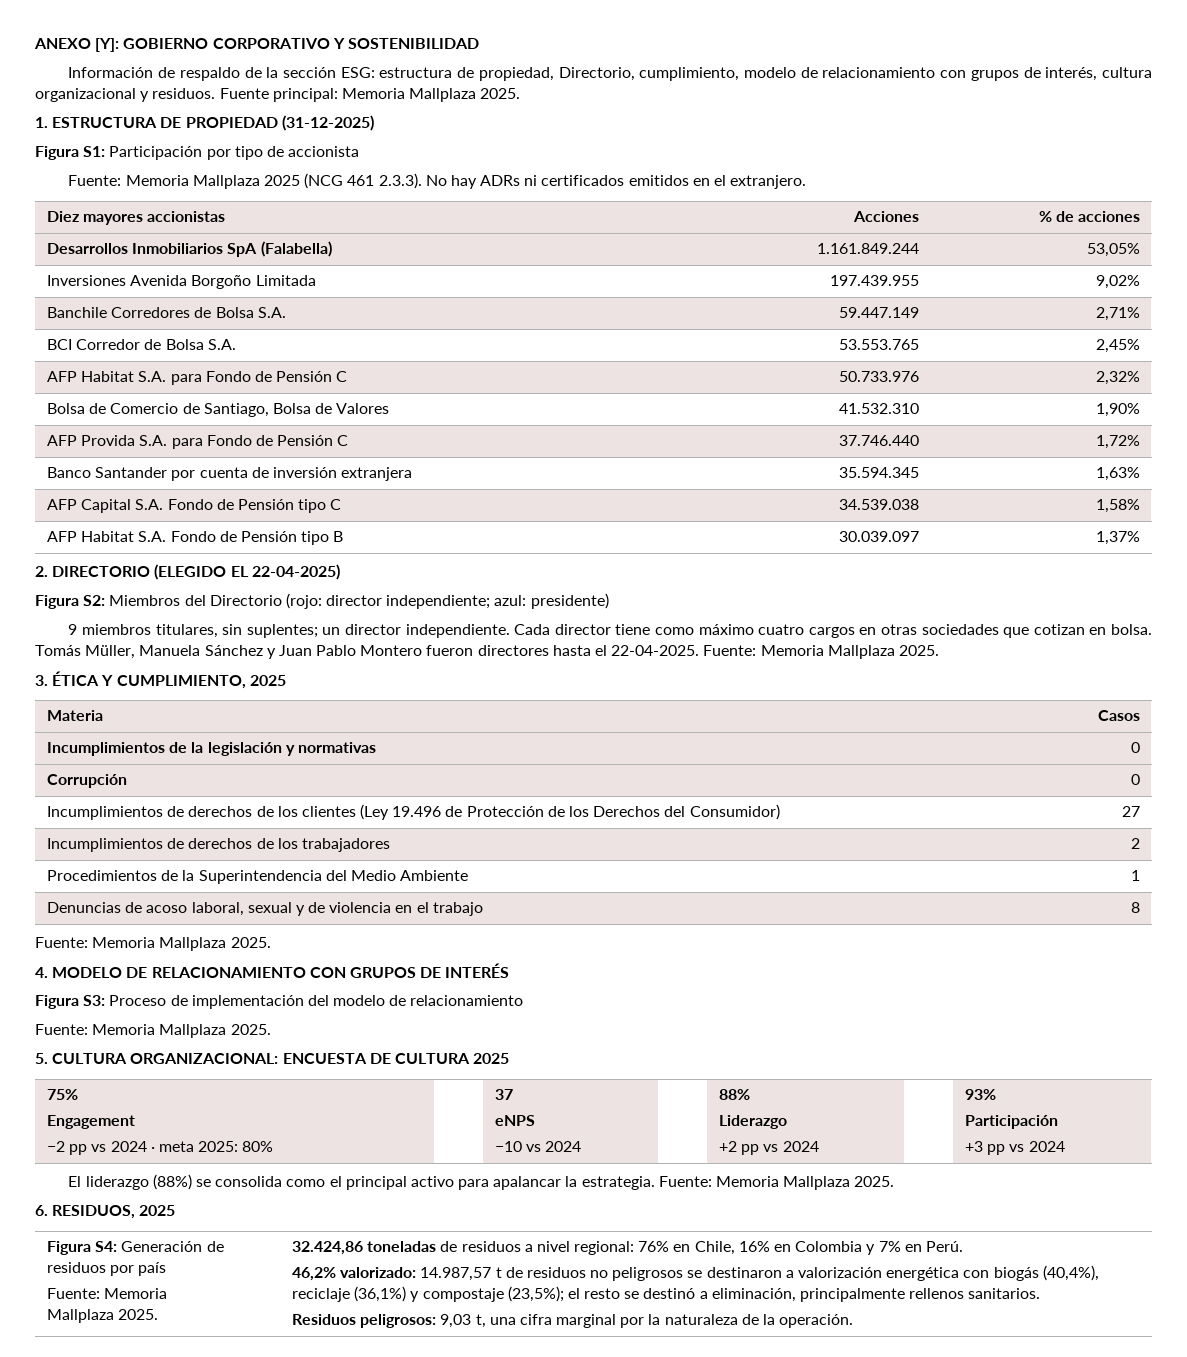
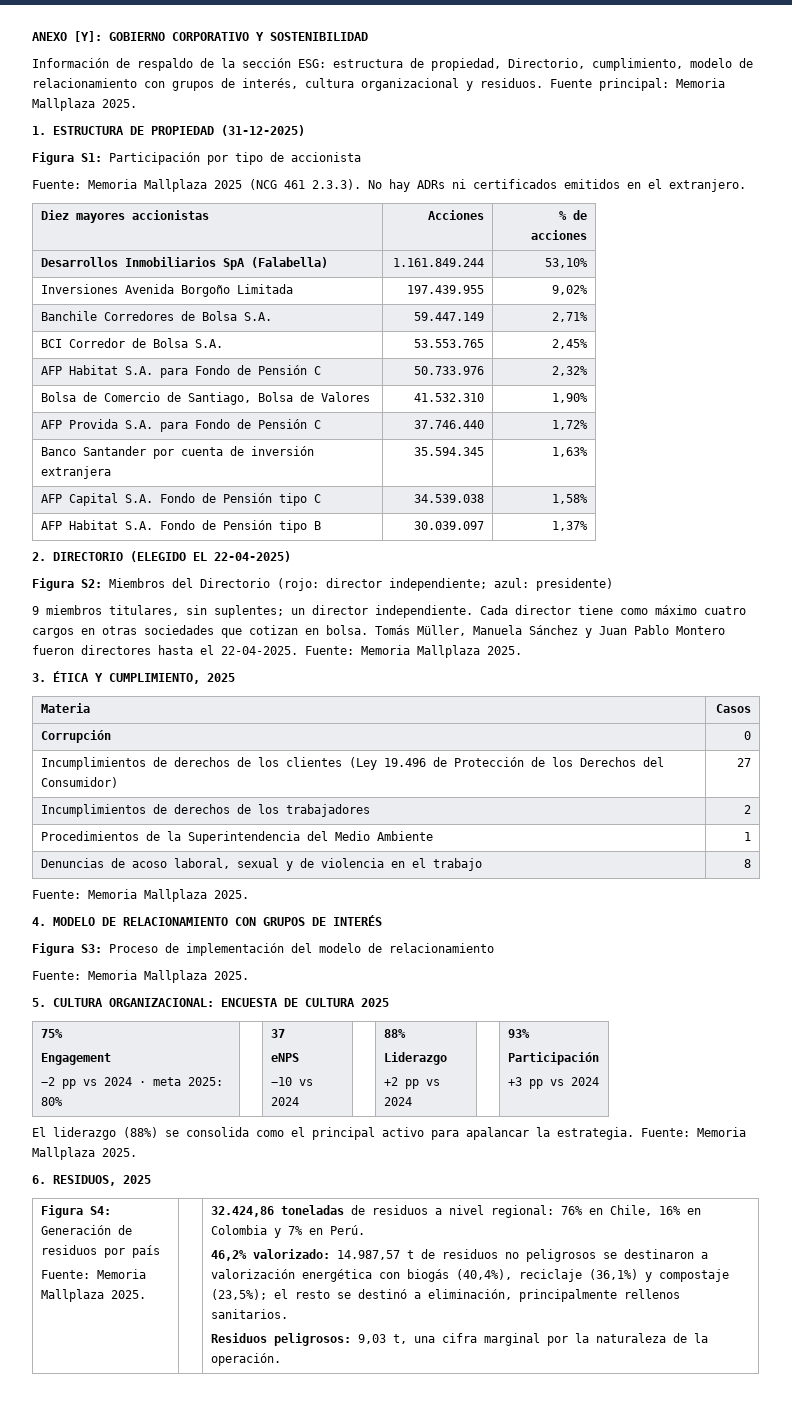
[1087,243,1141,257] 53,05% -> [545,258,589,268] 53,10%
[46,742,376,756] [1131,742,1141,753] // Incumplimientos de la legislación y normativas | 0 -> (752, 708) none

